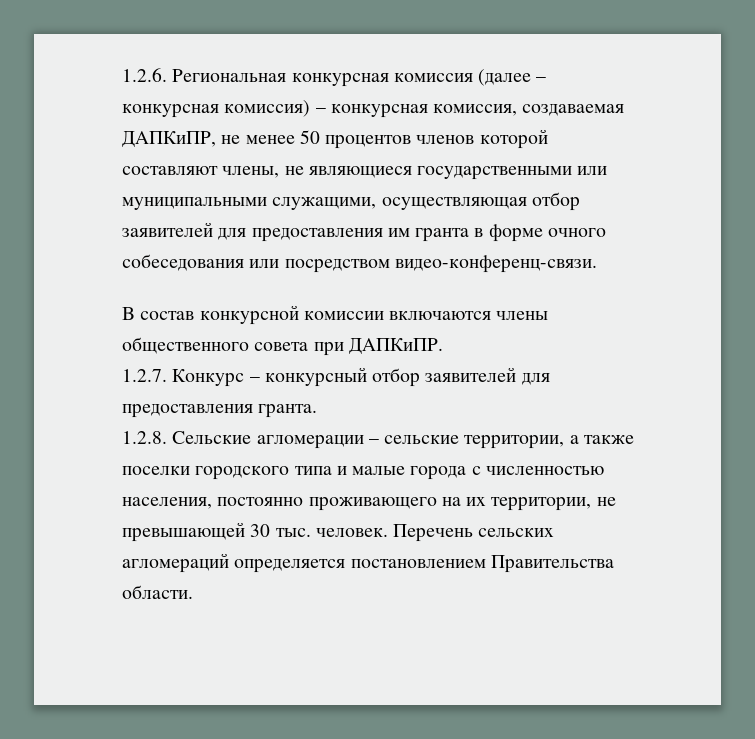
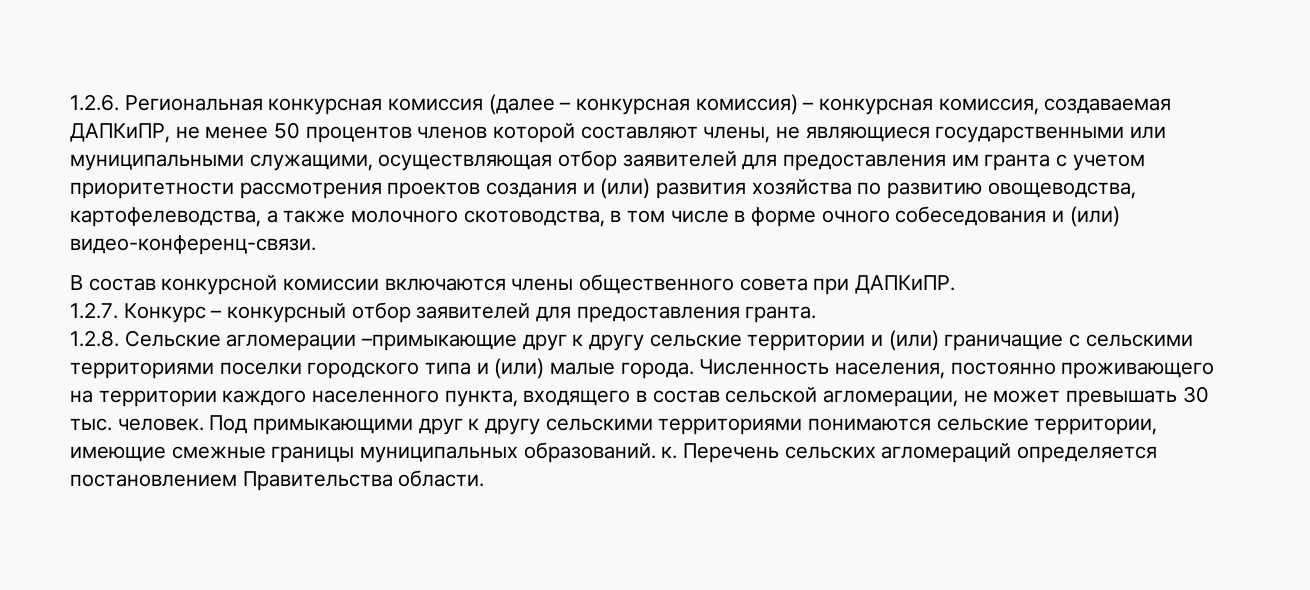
(470, 235) none -> [1056,154,1145,171] [70,178,1136,199] [70,207,729,227] с учетом приоритетности рассмотрения проектов создания и (или) развития хозяйства по развитию овощеводства, картофелеводства, а также молочного скотоводства, в том числе
[249,259,390,273] или посредством -> [1052,206,1120,227] и (или)
[368,435,634,449] [122,466,604,480] [122,497,616,511] [122,522,388,542] – сельские территории, а также поселки городского типа и малые города с численностью населения, постоянно проживающего на их территории, не превышающей 30 тыс. человек. -> [361,330,1193,351] [70,358,1215,379] [70,386,1209,407] [70,415,1158,435] [70,442,678,463] –примыкающие друг к другу сельские территории и (или) граничащие с сельскими территориями поселки городского типа и (или) малые города. Численность населения, постоянно проживающего на территории каждого населенного пункта, входящего в состав сельской агломерации, не может превышать 30 тыс. человек. Под примыкающими друг к другу сельскими территориями понимаются сельские территории, имеющие смежные границы муниципальных образований. к.

